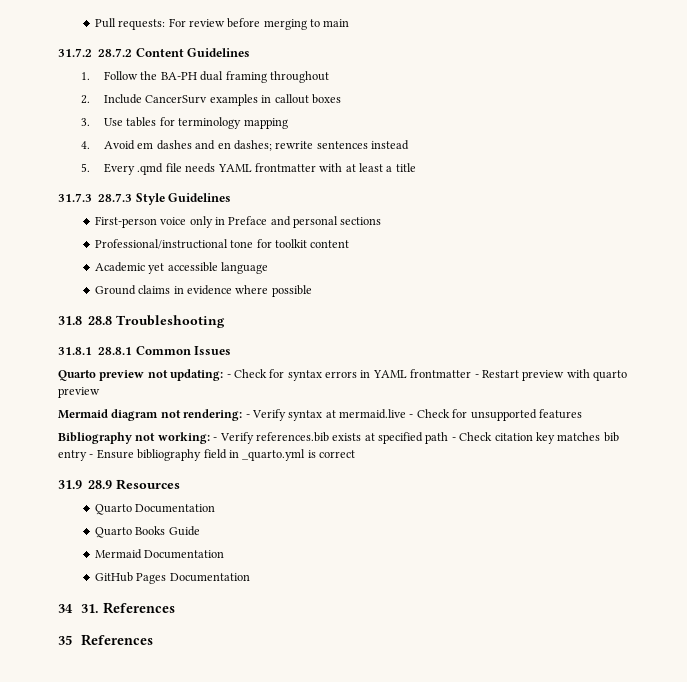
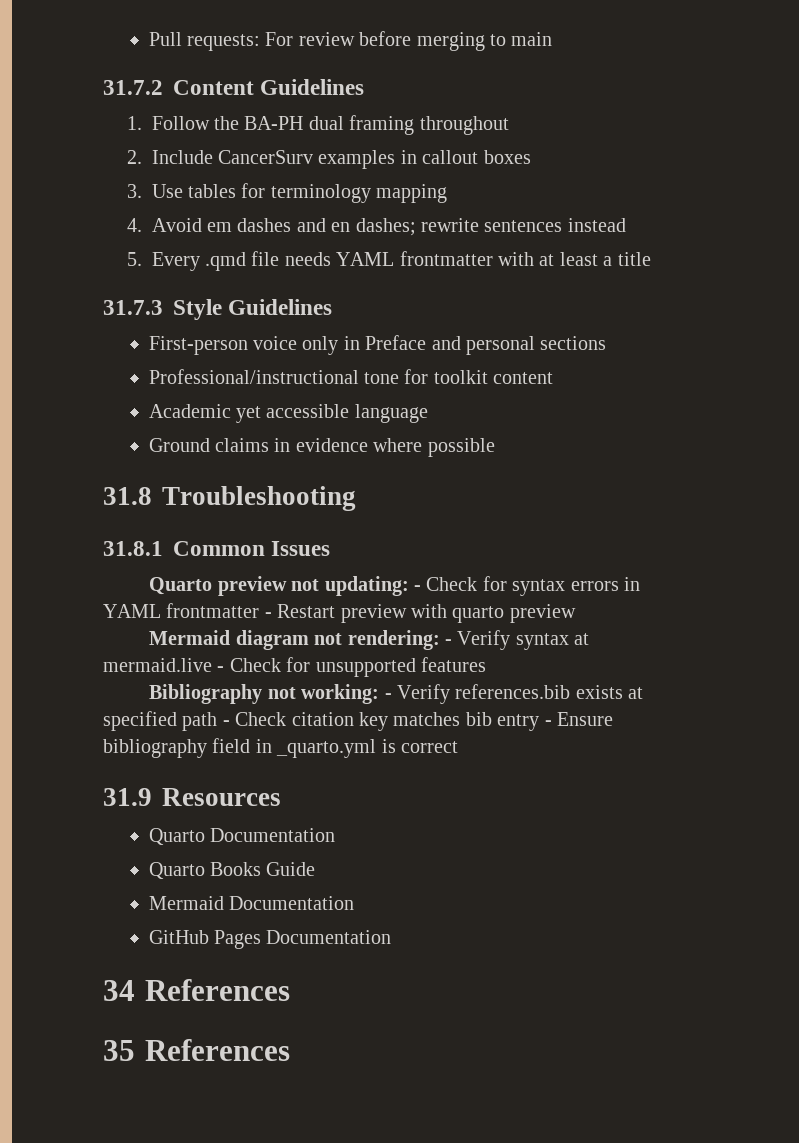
[98,48,133,57] 28.7.2 -> (163, 87) none
[98,193,133,202] 28.7.3 -> (163, 307) none
[88,316,113,325] 28.8 -> (152, 496) none
[98,347,133,355] 28.8.1 -> (163, 548) none
[88,480,113,489] 28.9 -> (152, 797) none
[81,604,100,613] 31. -> (135, 990) none

